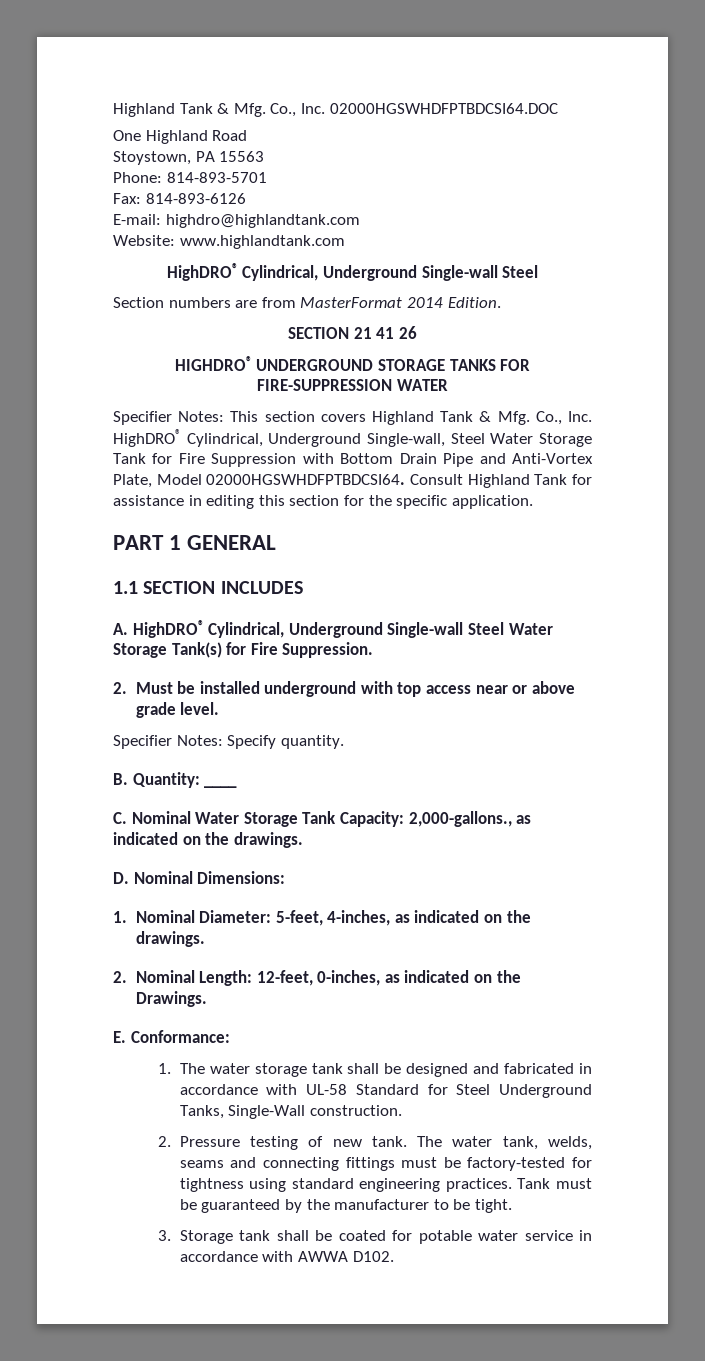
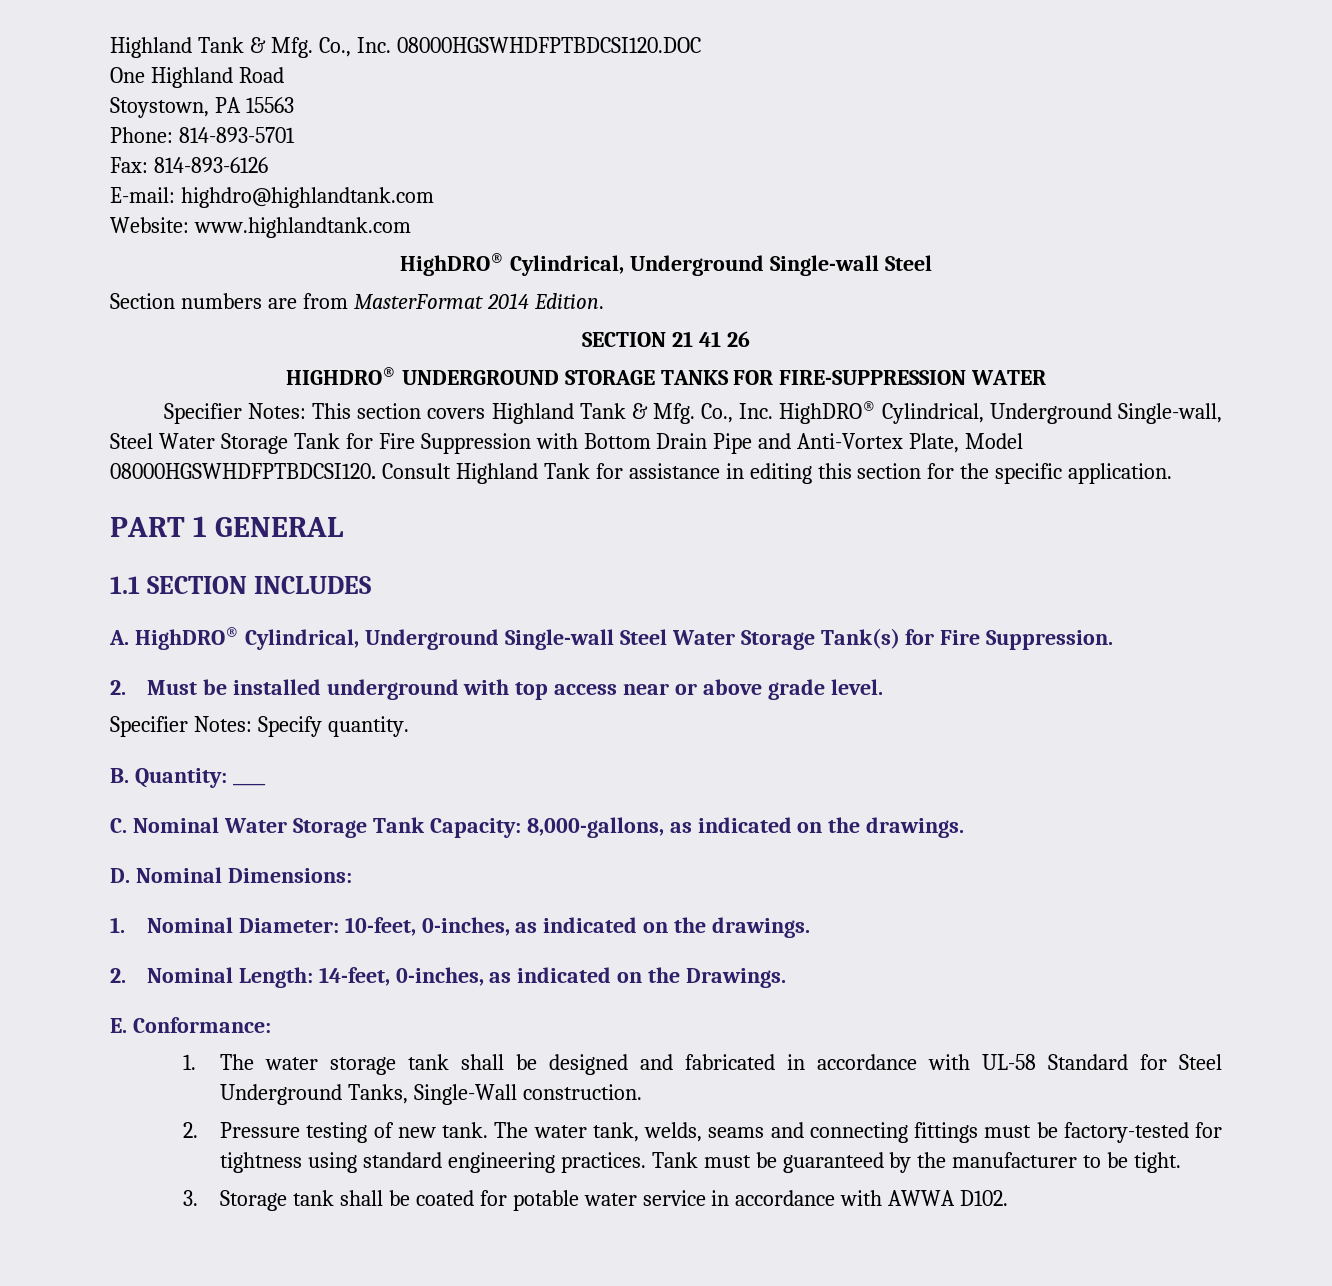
[113,103,558,117] Highland Tank & Mfg. Co., Inc. 02000HGSWHDFPTBDCSI64.DOC -> [110,37,701,58] Highland Tank & Mfg. Co., Inc. 08000HGSWHDFPTBDCSI120.DOC
[206,474,406,485] 02000HGSWHDFPTBDCSI64. -> [110,463,376,479] 08000HGSWHDFPTBDCSI120.
[408,811,512,827] 2,000-gallons., -> [526,817,664,838] 8,000-gallons,
[275,910,391,926] 5-feet, 4-inches, -> [344,917,510,936] 10-feet, 0-inches,
[256,970,313,986] 12-feet, -> [318,967,390,986] 14-feet,

